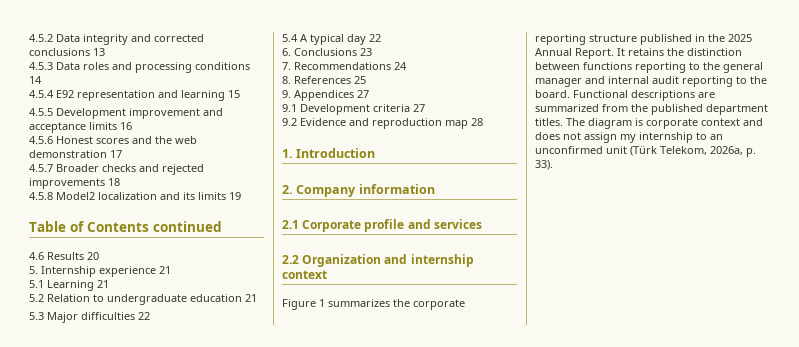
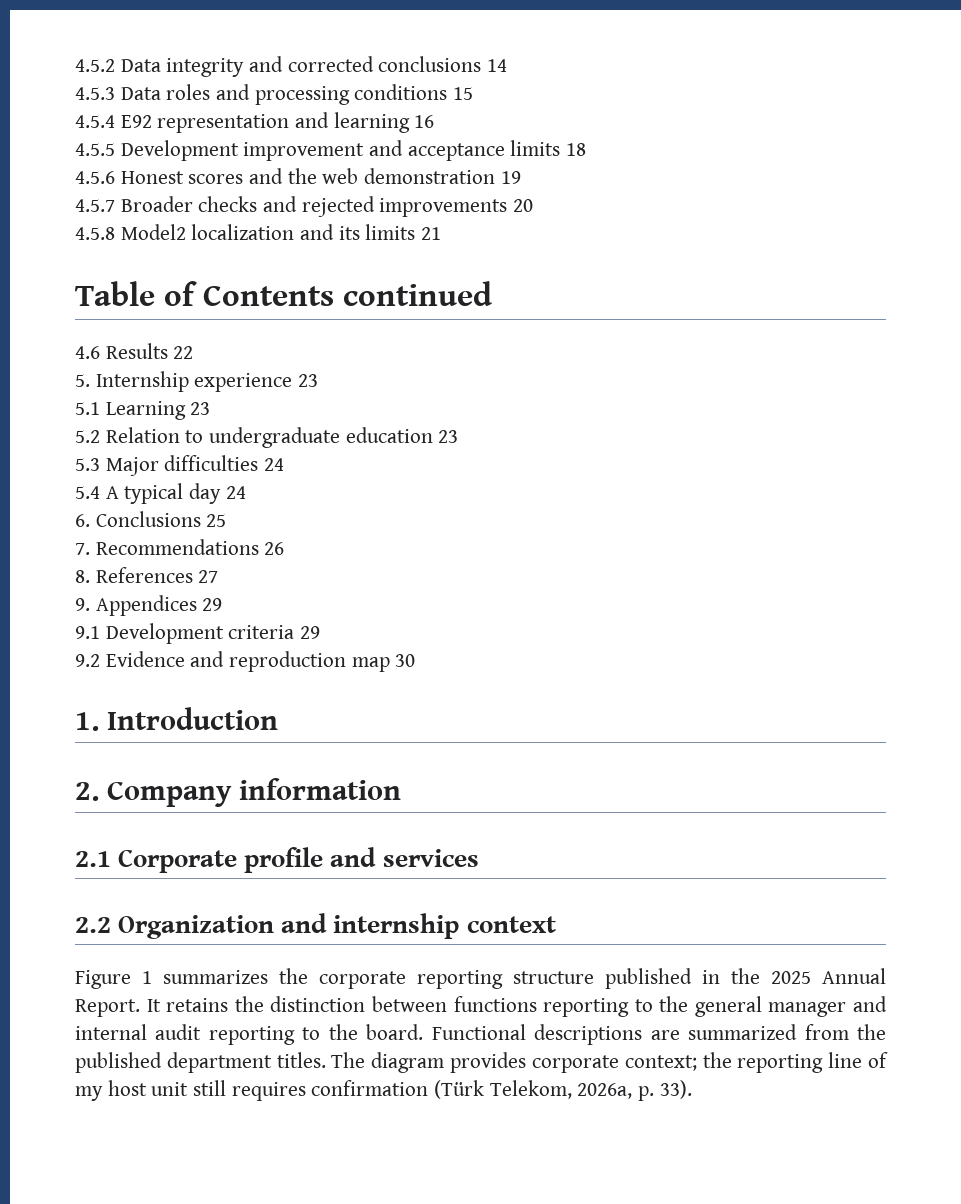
[93,48,105,56] 13 -> [487,59,508,72] 14
[29,76,42,84] 14 -> [453,87,474,100] 15
[228,90,240,98] 15 -> [414,115,435,128] 16
[120,122,132,130] 16 -> [566,143,587,156] 18
[110,150,122,158] 17 -> [500,171,521,184] 19
[108,178,120,186] 18 -> [513,199,534,212] 20
[229,192,241,200] 19 -> [421,227,442,240] 21
[87,252,99,260] 20 -> [173,346,194,359] 22
[159,266,171,274] 21 -> [298,374,319,387] 23
[97,280,109,288] 21 -> [190,402,211,415] 23
[245,294,257,302] 21 -> [438,430,459,443] 23
[138,312,150,320] 22 -> [264,458,285,471] 24
[369,34,381,42] 22 -> [225,486,246,499] 24
[360,48,372,56] 23 -> [206,514,227,527] 25
[394,62,407,70] 24 -> [264,542,285,555] 26
[354,76,366,84] 25 -> [198,570,219,583] 27
[357,90,369,98] 27 -> [202,598,223,611] 29
[413,104,425,112] 27 -> [300,626,321,639] 29
[471,118,483,126] 28 -> [395,654,416,667] 30
[635,118,763,129] [535,132,723,143] [535,146,627,154] is corporate context and does not assign my internship to an unconfirmed unit -> [450,1052,889,1073] [75,1080,429,1101] provides corporate context; the reporting line of my host unit still requires confirmation

